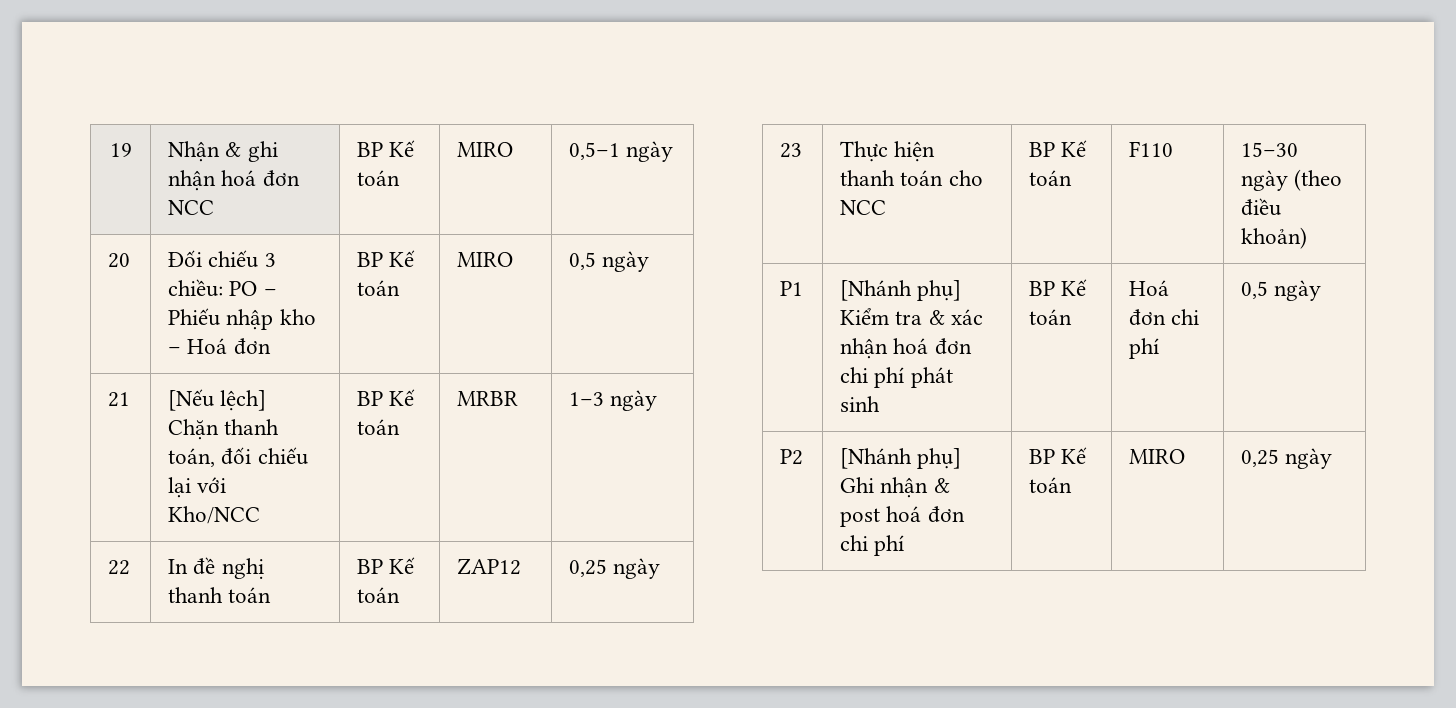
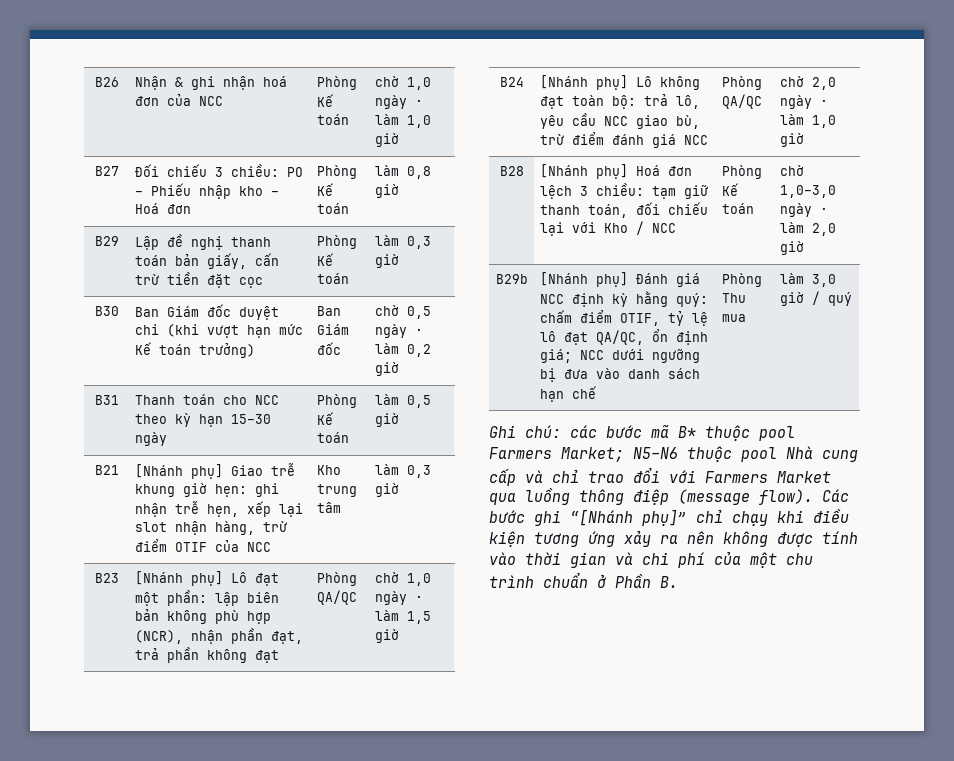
[109,143,132,157] 19 -> [95,77,119,87] B26
[168,200,215,215] [357,140,416,157] [357,170,401,186] [457,142,514,157] [569,141,674,162] [108,253,131,268] NCC | BP Kế toán | MIRO | 0,5–1 ngày // 20 -> [167,94,224,106] [317,76,358,90] [317,94,335,107] [317,114,350,125] [375,76,432,90] [375,95,424,109] [375,114,432,128] [375,133,400,147] [95,166,119,176] của NCC | Phòng Kế toán | chờ 1,0 ngày · làm 1,0 giờ // B27
[357,250,416,267] [357,280,401,296] [457,252,514,267] [569,251,650,272] [108,392,131,407] [168,389,267,411] [168,419,220,440] BP Kế toán | MIRO | 0,5 ngày // 21 | [Nếu lệch] Chặn -> [317,165,358,179] [317,183,335,196] [317,203,350,214] [375,165,432,179] [375,184,400,198] [95,236,119,246] [135,234,272,250] [135,253,280,269] [135,272,264,288] [317,235,358,249] [317,253,335,266] [317,273,350,284] [375,235,432,249] [375,254,400,268] [95,306,119,316] [135,304,280,320] [135,324,304,338] [135,342,256,358] [317,306,342,316] [317,324,350,335] [317,342,342,355] [375,305,432,319] [375,324,424,338] [375,343,432,357] [375,362,400,376] [95,395,119,405] [135,394,280,405] [135,413,272,427] [135,432,168,446] [317,394,358,408] [317,412,335,425] [317,432,350,443] [375,394,432,408] [375,413,400,427] [95,465,119,475] [135,463,296,479] [135,483,280,497] [135,501,304,517] [135,521,288,535] [135,539,272,552] [317,465,342,475] [317,484,358,497] [317,502,342,513] [375,464,432,478] [375,483,400,497] [95,573,119,583] [135,571,280,586] [135,590,280,606] [135,609,272,624] [135,628,304,644] [135,647,280,663] [317,572,358,586] [317,590,358,605] [375,572,432,586] [375,591,424,605] [375,610,432,624] [375,629,400,643] [500,77,524,87] [540,75,701,90] [540,94,701,109] [540,113,701,129] [540,132,709,148] [722,76,763,90] [722,94,763,109] [780,76,837,90] [780,95,829,109] [780,114,837,128] [780,133,805,147] [500,166,524,176] [540,164,693,179] [540,183,709,199] Phòng Kế toán | làm 0,8 giờ // B29 | Lập đề nghị thanh toán bản giấy, cấn trừ tiền đặt cọc | Phòng Kế toán | làm 0,3 giờ // B30 | Ban Giám đốc duyệt chi (khi vượt hạn mức Kế toán trưởng) | Ban Giám đốc | chờ 0,5 ngày · làm 0,2 giờ // B31 | Thanh toán cho NCC theo kỳ hạn 15–30 ngày | Phòng Kế toán | làm 0,5 giờ // B21 | [Nhánh phụ] Giao trễ khung giờ hẹn: ghi nhận trễ hẹn, xếp lại slot nhận hàng, trừ điểm OTIF của NCC | Kho trung tâm | làm 0,3 giờ // B23 | [Nhánh phụ] Lô đạt một phần: lập biên bản không phù hợp (NCR), nhận phần đạt, trả phần không đạt | Phòng QA/QC | chờ 1,0 ngày · làm 1,5 giờ // B24 | [Nhánh phụ] Lô không đạt toàn bộ: trả lô, yêu cầu NCC giao bù, trừ điểm đánh giá NCC | Phòng QA/QC | chờ 2,0 ngày · làm 1,0 giờ // B28 | [Nhánh phụ] Hoá đơn lệch 3 chiều: tạm giữ
[168,506,261,524] [357,389,416,406] [357,419,401,435] [457,391,519,406] [569,390,658,411] [108,560,131,575] [168,557,264,579] [168,587,272,603] [357,557,416,574] [357,587,401,603] [457,558,522,575] [569,558,661,579] [780,143,803,158] [840,141,936,162] [840,170,983,186] [840,200,887,215] [1029,140,1088,157] [1029,170,1073,186] [1129,141,1174,157] [1241,142,1299,157] [1241,169,1343,191] [1241,198,1282,216] [1241,227,1308,249] [780,281,804,296] [840,280,962,301] [840,308,983,325] [840,338,972,359] [840,367,953,388] [840,396,881,412] [1029,279,1088,296] [1029,309,1073,325] [1129,280,1170,296] [1129,309,1200,326] [1129,338,1160,359] [1241,280,1322,301] [780,449,804,465] [840,448,962,469] [840,477,950,498] [840,506,965,527] [840,535,905,556] [1029,447,1088,464] [1029,477,1073,493] [1129,449,1186,464] [1241,448,1333,469] Kho/NCC | BP Kế toán | MRBR | 1–3 ngày // 22 | In đề nghị thanh toán | BP Kế toán | ZAP12 | 0,25 ngày // 23 | Thực hiện thanh toán cho NCC | BP Kế toán | F110 | 15–30 ngày (theo điều khoản) // P1 | [Nhánh phụ] Kiểm tra & xác nhận hoá đơn chi phí phát sinh | BP Kế toán | Hoá đơn chi phí | 0,5 ngày // P2 | [Nhánh phụ] Ghi nhận & post hoá đơn chi phí | BP Kế toán | MIRO | 0,25 ngày -> [604,221,677,235] [722,165,763,179] [722,183,740,196] [722,203,755,214] [780,165,805,176] [780,185,837,198] [780,203,829,217] [780,222,837,236] [780,241,805,255] [496,274,528,284] [540,272,701,287] [540,291,709,307] [540,310,709,326] [540,329,709,345] [540,349,701,363] [540,368,701,382] [540,386,598,402] [722,273,763,287] [722,293,747,303] [722,314,747,322] [780,273,837,287] [780,291,853,306] [489,424,795,441] [489,446,858,462] [489,467,831,486] [489,488,849,505] [489,509,849,526] [489,530,858,547] [489,551,813,568] [489,572,678,588] Kho / NCC | Phòng Kế toán | chờ 1,0–3,0 ngày · làm 2,0 giờ // B29b | [Nhánh phụ] Đánh giá NCC định kỳ hằng quý: chấm điểm OTIF, tỷ lệ lô đạt QA/QC, ổn định giá; NCC dưới ngưỡng bị đưa vào danh sách hạn chế | Phòng Thu mua | làm 3,0 giờ / quý // Ghi chú: các bước mã B* thuộc pool Farmers Market; N5–N6 thuộc pool Nhà cung cấp và chỉ trao đổi với Farmers Market qua luồng thông điệp (message flow). Các bước ghi “[Nhánh phụ]” chỉ chạy khi điều kiện tương ứng xảy ra nên không được tính vào thời gian và chi phí của một chu trình chuẩn ở Phần B.

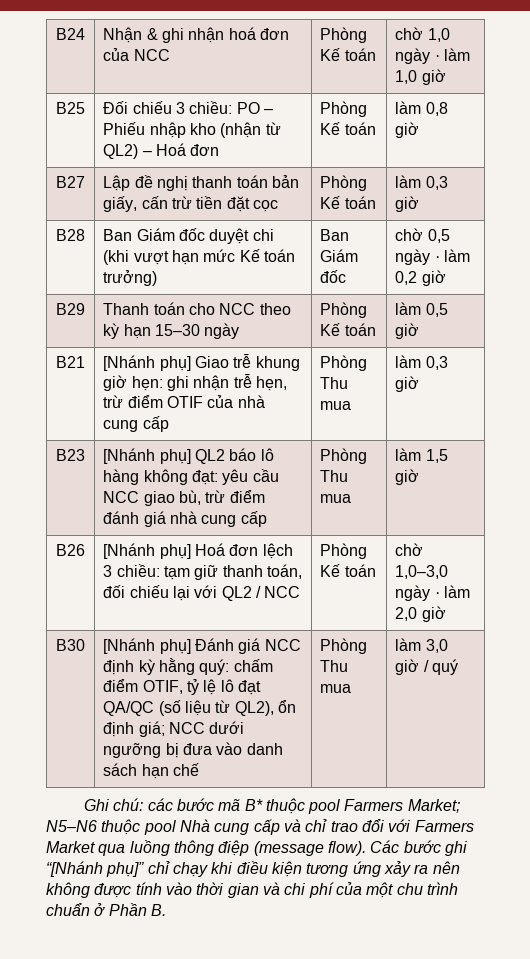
[95,77,119,87] B26 -> [56,28,85,40] B24
[95,166,119,176] B27 -> [56,102,85,114] B25
(264, 191) none -> [220,122,281,138] [103,144,139,159] (nhận từ QL2)
[95,236,119,246] B29 -> [56,176,85,188] B27
[95,306,119,316] B30 -> [56,229,85,241] B28
[95,395,119,405] B31 -> [56,303,85,315] B29
[247,501,304,517] [135,521,288,535] [135,539,272,552] [317,465,342,475] [317,484,358,497] [317,502,342,513] xếp lại slot nhận hàng, trừ điểm OTIF của NCC | Kho trung tâm -> [103,395,265,408] [103,416,169,432] [320,355,368,371] [320,377,349,389] [320,401,352,410] trừ điểm OTIF của nhà cung cấp | Phòng Thu mua
[231,572,280,586] [135,590,280,606] [135,609,272,624] [135,628,304,644] [135,647,280,663] [317,572,358,586] [317,590,358,605] [375,572,432,586] [375,591,424,605] [375,610,432,624] [375,629,400,643] [500,77,524,87] [540,75,701,90] [540,94,701,109] Lô đạt một phần: lập biên bản không phù hợp (NCR), nhận phần đạt, trả phần không đạt | Phòng QA/QC | chờ 1,0 ngày · làm 1,5 giờ // B24 | [Nhánh phụ] Lô không đạt toàn bộ: trả lô, -> [195,448,274,464] [103,469,219,485] QL2 báo lô hàng không đạt:
[684,135,709,145] [722,76,763,90] [722,94,763,109] [780,76,837,90] [780,95,829,109] [780,114,837,128] [780,133,805,147] [500,166,524,176] NCC | Phòng QA/QC | chờ 2,0 ngày · làm 1,0 giờ // B28 -> [170,511,267,527] [320,448,368,464] [320,470,349,482] [320,494,352,503] [395,448,448,463] [395,469,420,485] [56,544,85,556] nhà cung cấp | Phòng Thu mua | làm 1,5 giờ // B26
[604,223,629,233] Kho -> [221,586,252,601] QL2
[496,274,528,284] B29b -> [56,639,85,651] B30
[596,330,645,345] QA/QC, -> [103,700,274,716] QA/QC (số liệu từ QL2),

